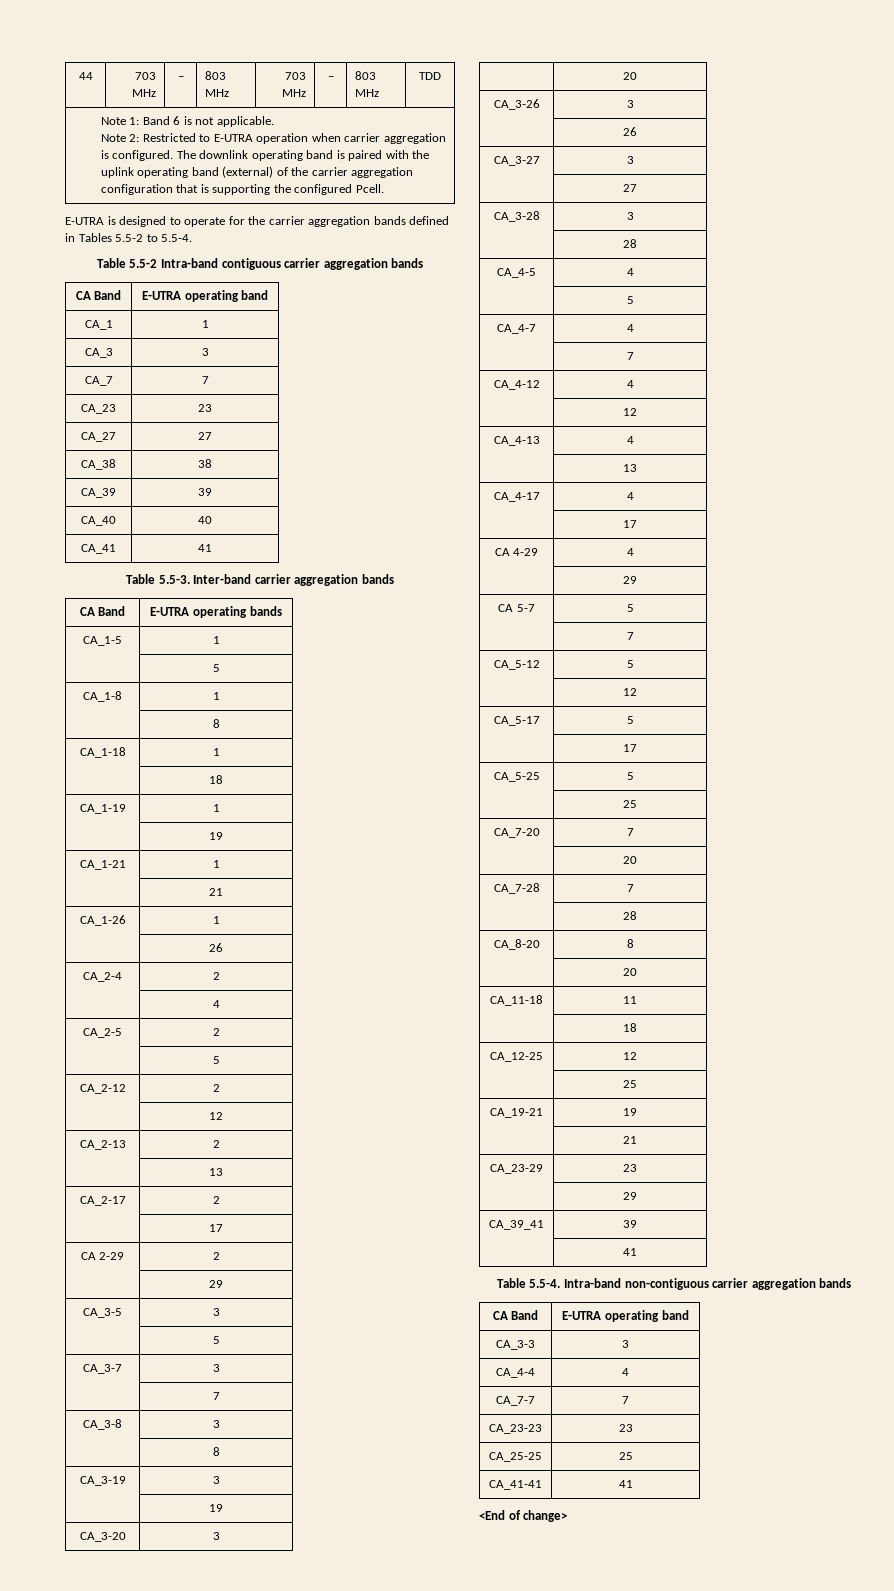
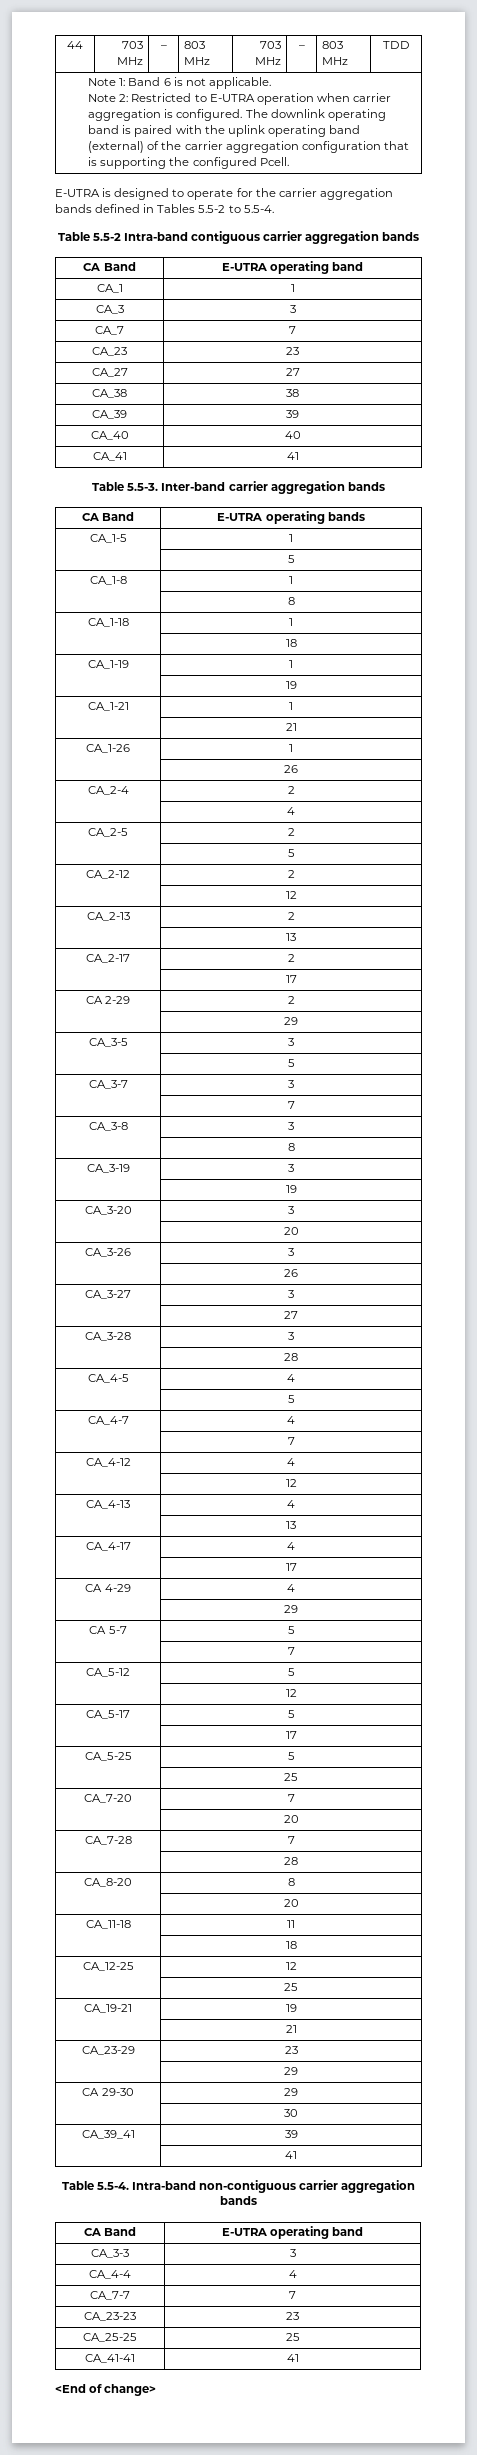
(637, 1196) none -> [82,2088,134,2096] [284,2088,298,2096] [284,2109,298,2117] // CA 29-30 | 29 // | 30

